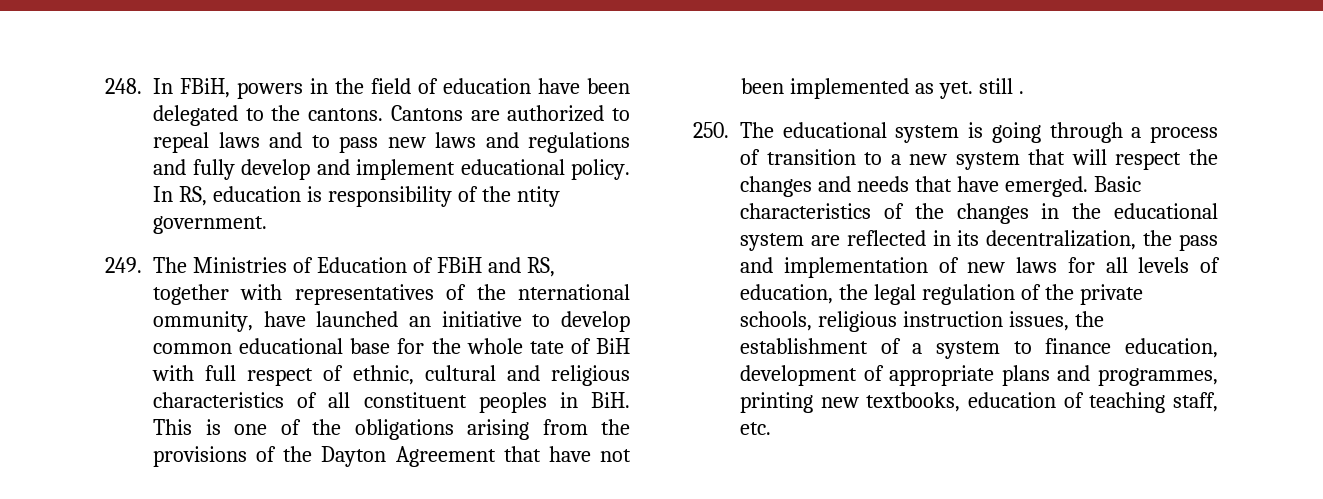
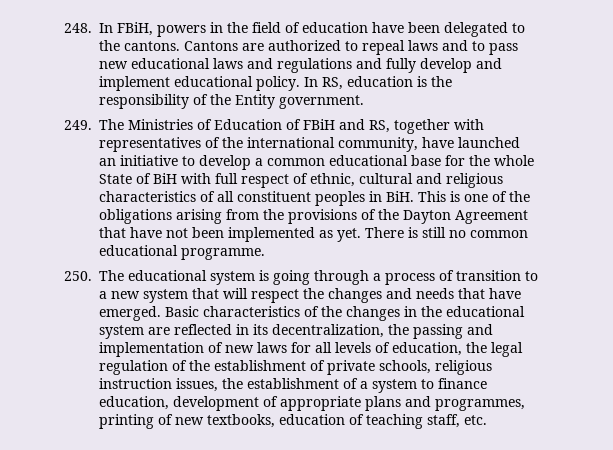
(426, 142) none -> [131,58,210,69] educational
(322, 194) none -> [431,76,452,87] the
[516,186,560,207] ntity -> [235,94,275,109] Entity
[518,284,630,300] [153,311,253,332] nternational ommunity, -> [247,137,418,152] international community,
(630, 321) none -> [255,158,263,166] a
[529,341,564,354] tate -> [99,174,132,184] State
[978,78,1024,94] still . -> [365,227,528,238] [99,245,265,260] There is still no common educational programme.
[1179,234,1218,251] pass -> [413,324,463,339] passing
(1074, 292) none -> [214,360,325,371] establishment of
(813, 402) none -> [158,414,173,425] of

